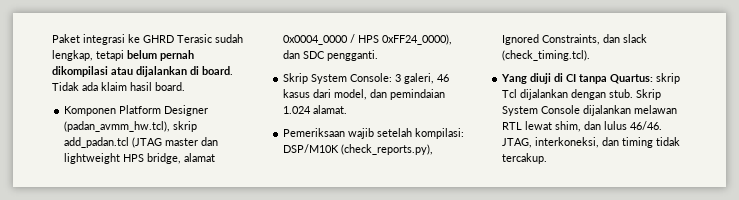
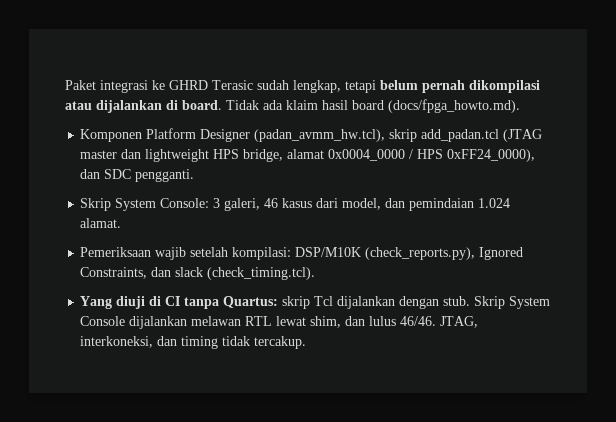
[155,82,185,91] board. -> [352,99,520,113] board (docs/fpga_howto.md).

